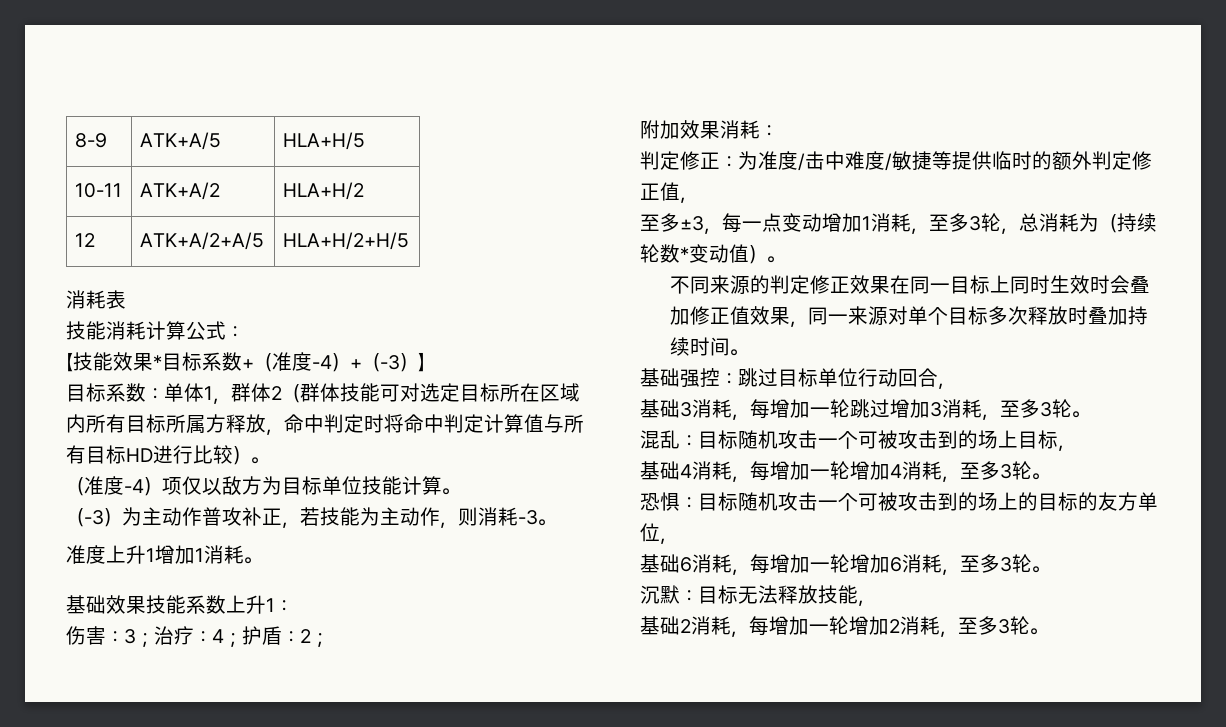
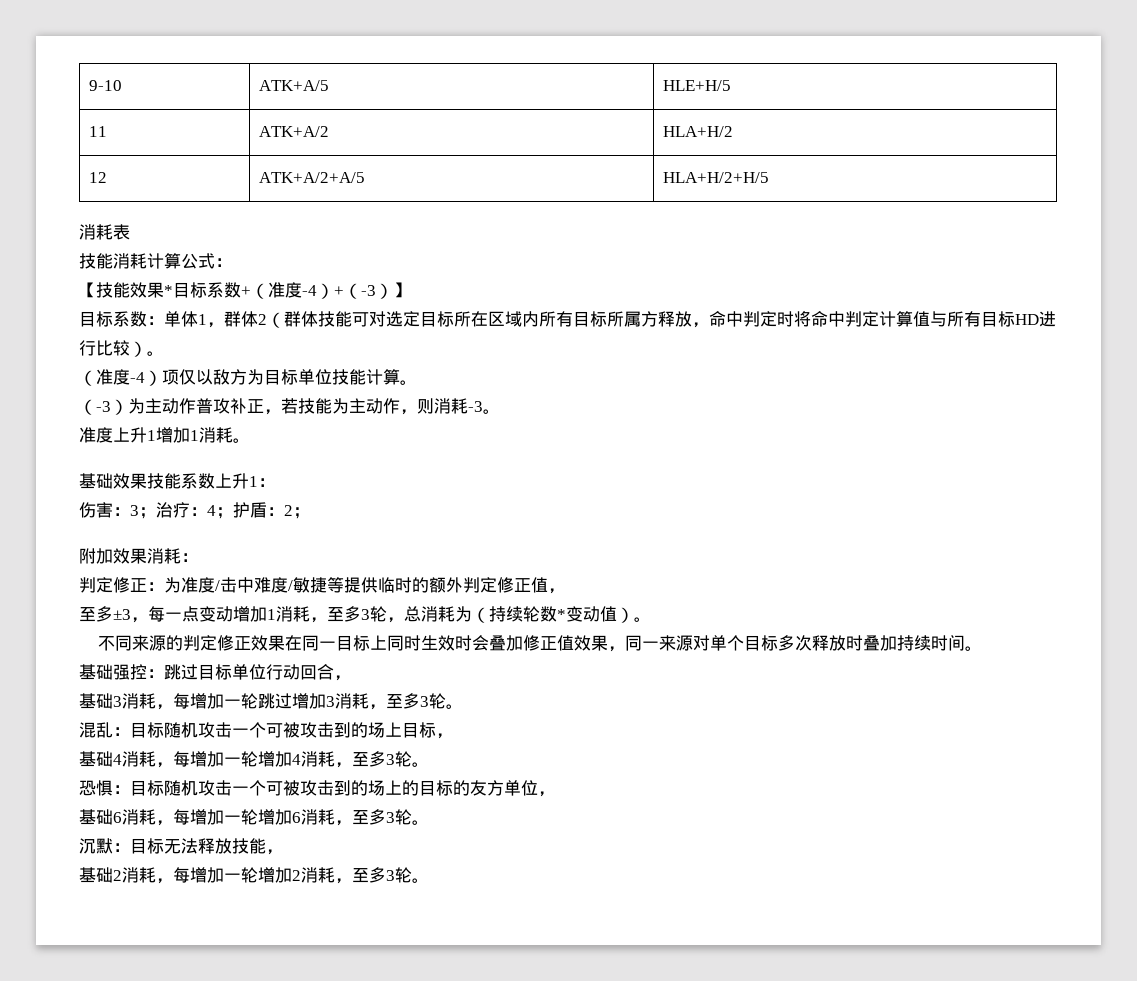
[74,133,107,148] 8-9 -> [88,80,122,91] 9-10
[282,132,365,150] [74,183,122,198] HLA+H/5 // 10-11 -> [662,80,731,91] [88,126,107,137] HLE+H/5 // 11

